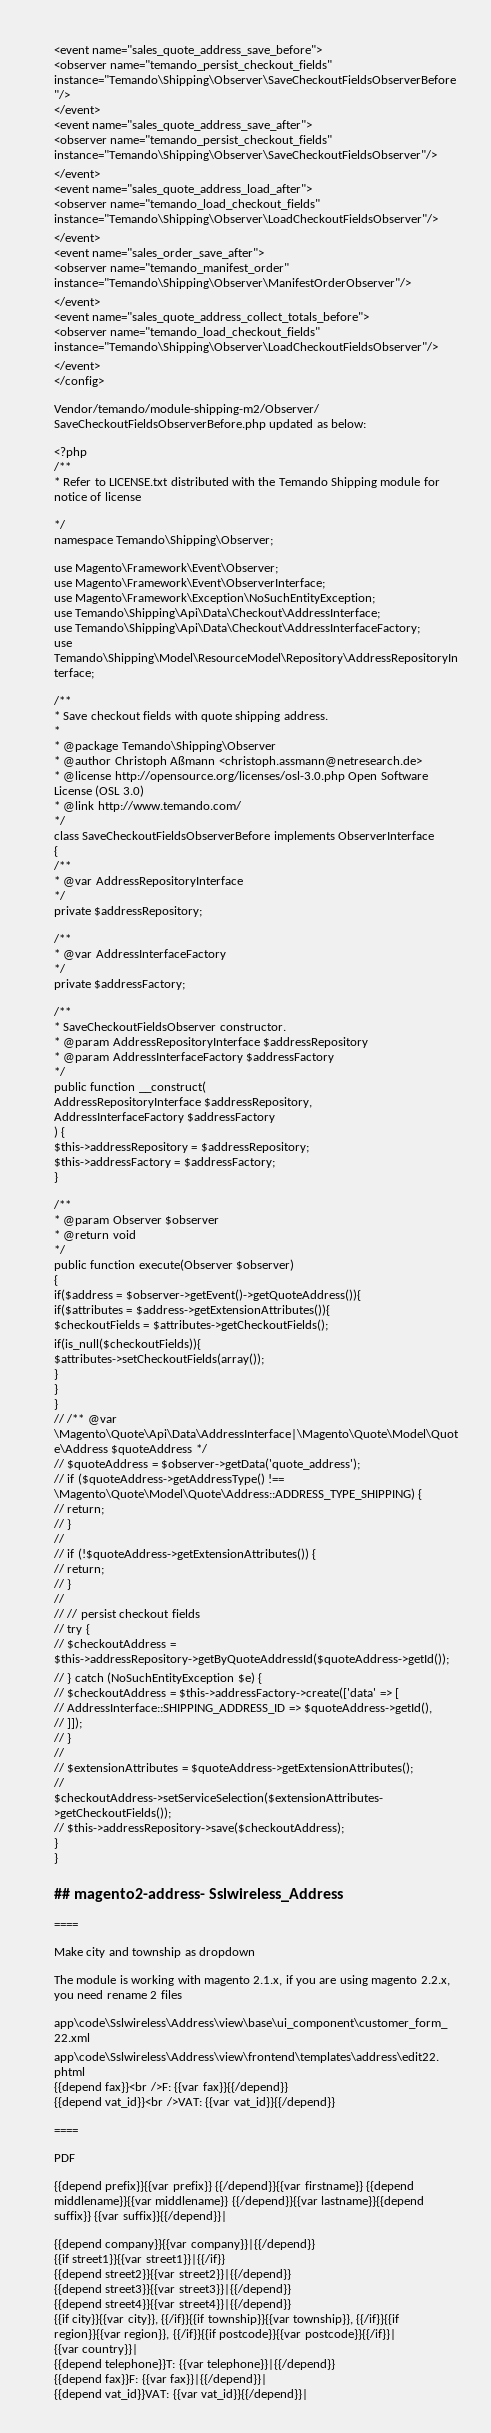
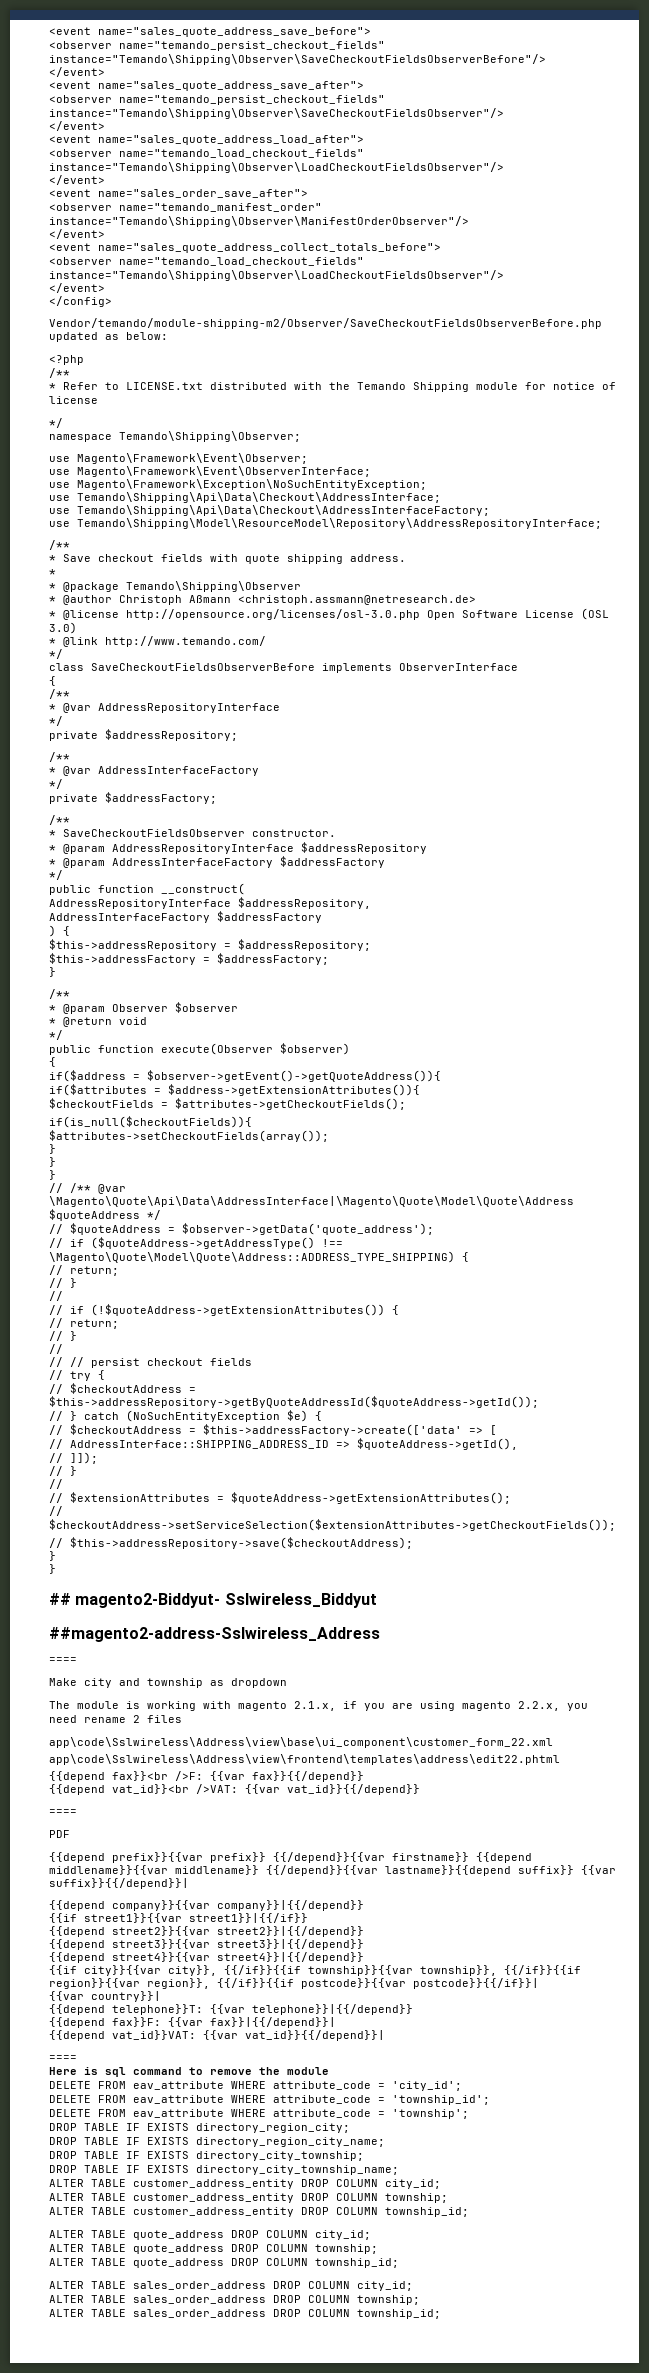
[74,1888,344,1902] magento2-address- Sslwireless_Address -> [75,1593,377,1608] [49,1627,380,1642] magento2-Biddyut- Sslwireless_Biddyut // ##magento2-address-Sslwireless_Address
(309, 2394) none -> [49,2055,77,2061] [49,2067,329,2077] [49,2081,462,2091] [49,2095,490,2105] [49,2109,469,2119] [49,2123,350,2133] [49,2137,385,2147] [49,2151,364,2161] [49,2165,399,2175] [49,2179,441,2189] [49,2193,448,2203] [49,2207,469,2217] [49,2230,371,2240] [49,2244,378,2254] [49,2258,399,2268] [49,2281,413,2291] [49,2295,420,2305] [49,2309,441,2319] // ==== // Here is sql command to remove the module // DELETE FROM eav_attribute WHERE attribute_code = 'city_id'; // DELETE FROM eav_attribute WHERE attribute_code = 'township_id'; // DELETE FROM eav_attribute WHERE attribute_code = 'township'; // DROP TABLE IF EXISTS directory_region_city; // DROP TABLE IF EXISTS directory_region_city_name; // DROP TABLE IF EXISTS directory_city_township; // DROP TABLE IF EXISTS directory_city_township_name; // ALTER TABLE customer_address_entity DROP COLUMN city_id; // ALTER TABLE customer_address_entity DROP COLUMN township; // ALTER TABLE customer_address_entity DROP COLUMN township_id; // ALTER TABLE quote_address DROP COLUMN city_id; // ALTER TABLE quote_address DROP COLUMN township; // ALTER TABLE quote_address DROP COLUMN township_id; // ALTER TABLE sales_order_address DROP COLUMN city_id; // ALTER TABLE sales_order_address DROP COLUMN township; // ALTER TABLE sales_order_address DROP COLUMN township_id;

